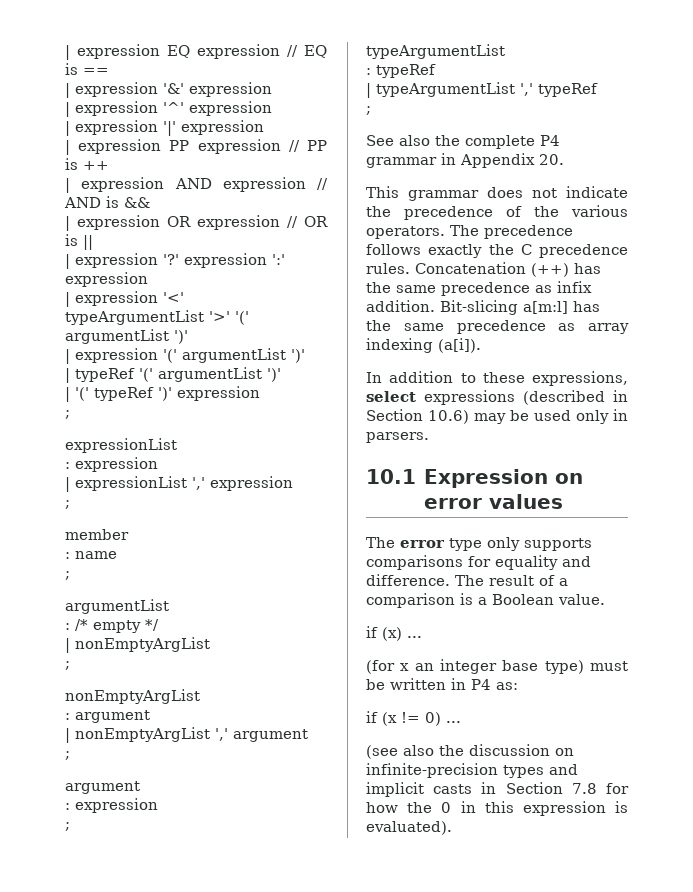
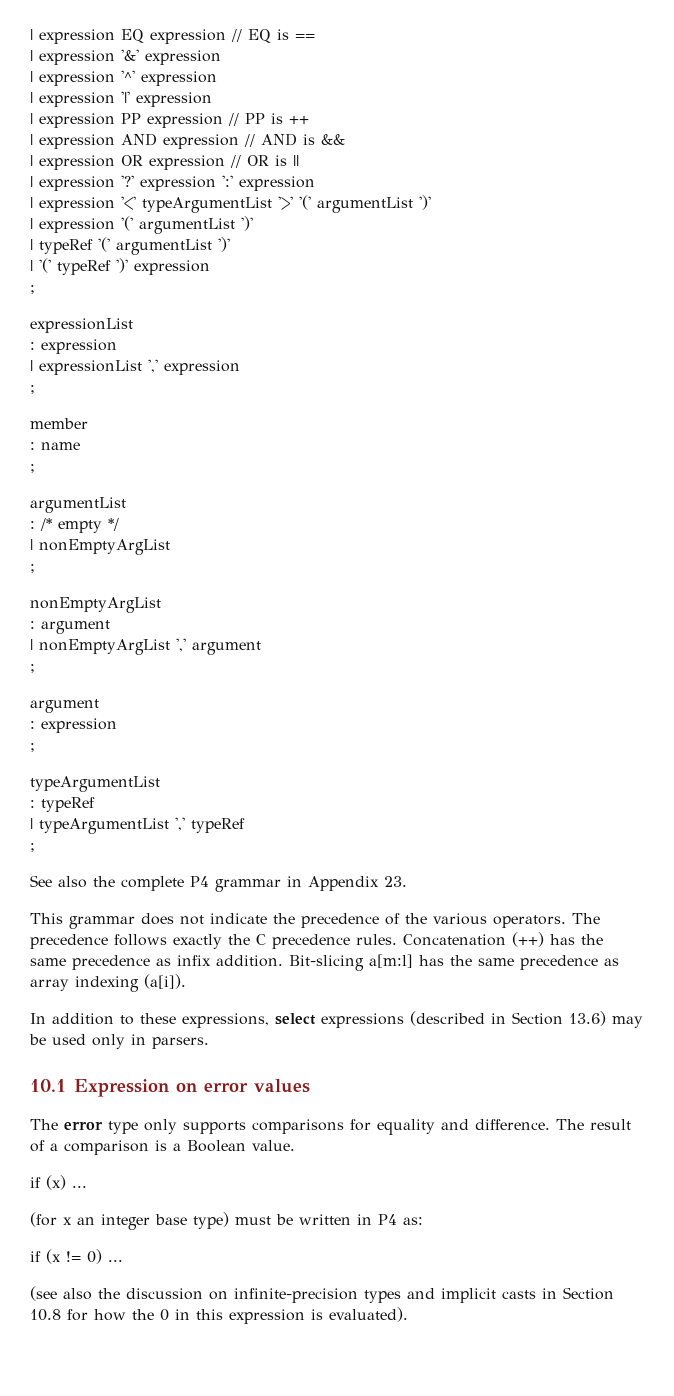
[539,154,564,165] 20. -> [384,876,407,887] 23.
[428,410,469,424] 10.6) -> [569,1011,606,1026] 13.6)
[571,783,597,794] 7.8 -> [30,1309,61,1321] 10.8

